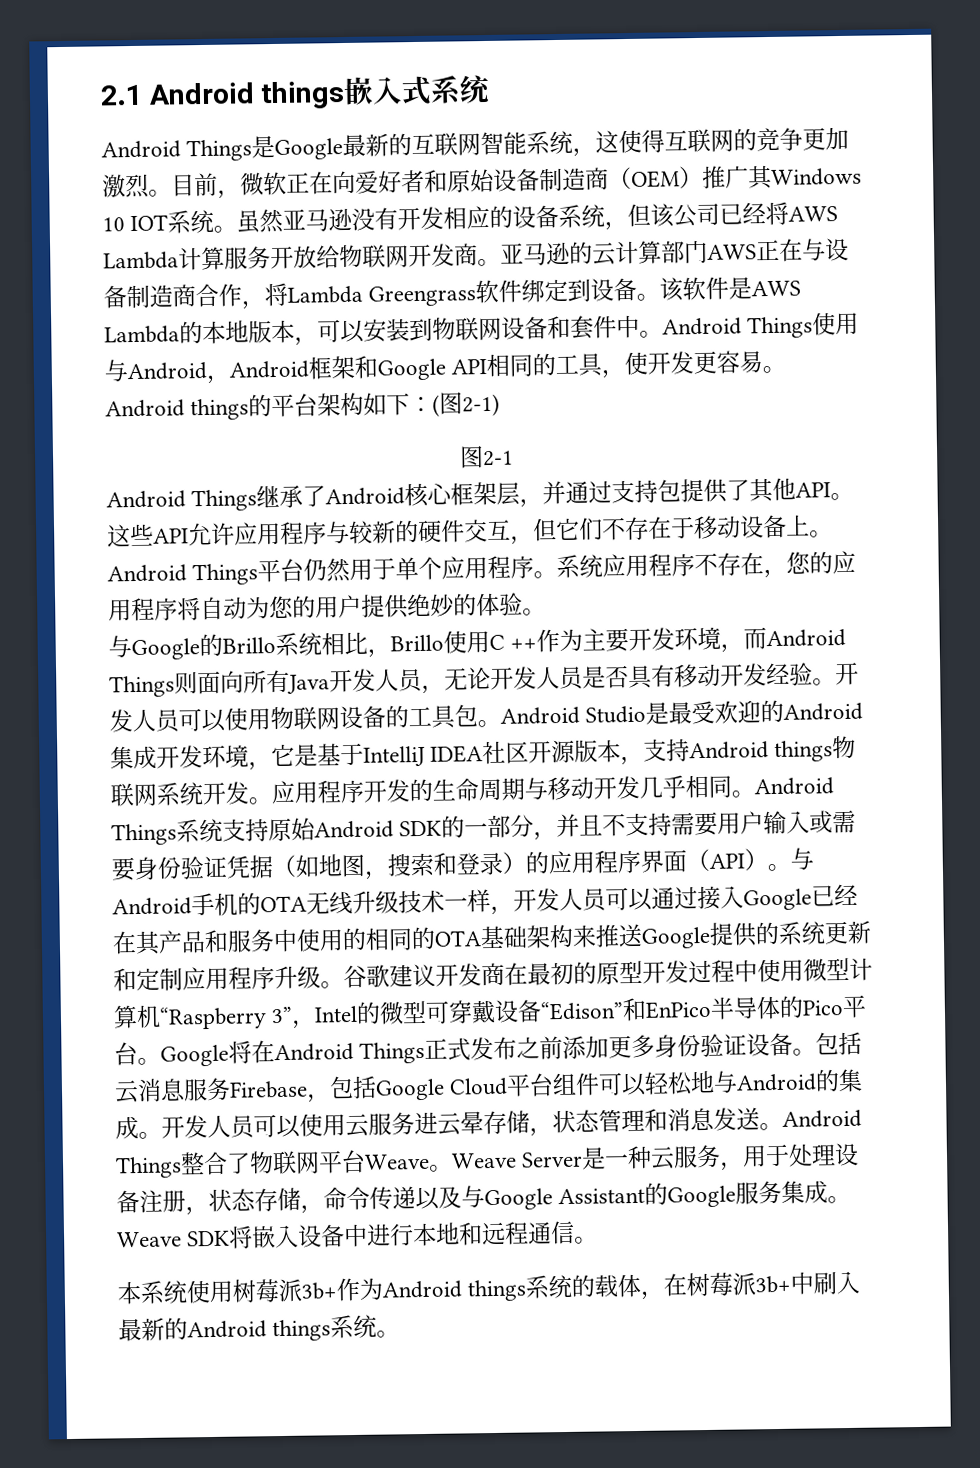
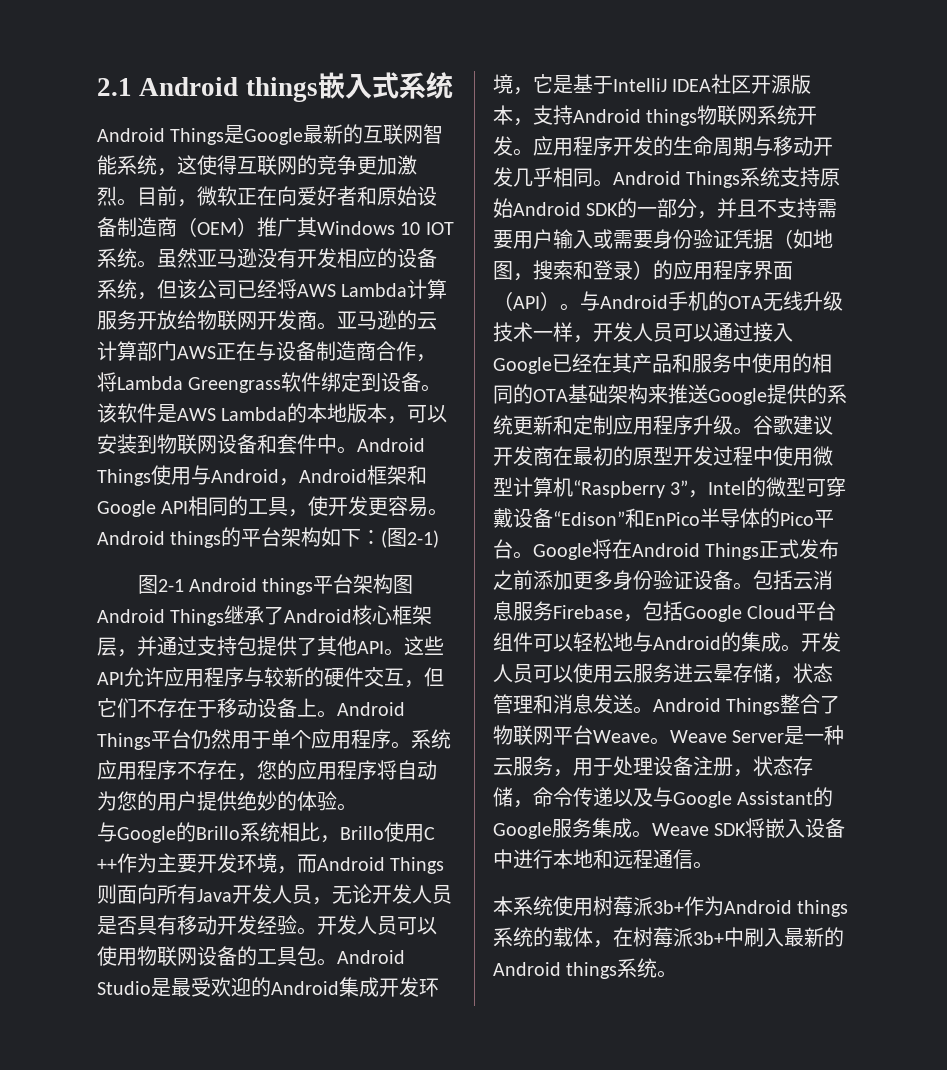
(514, 458) none -> [189,574,414,595] Android things平台架构图

